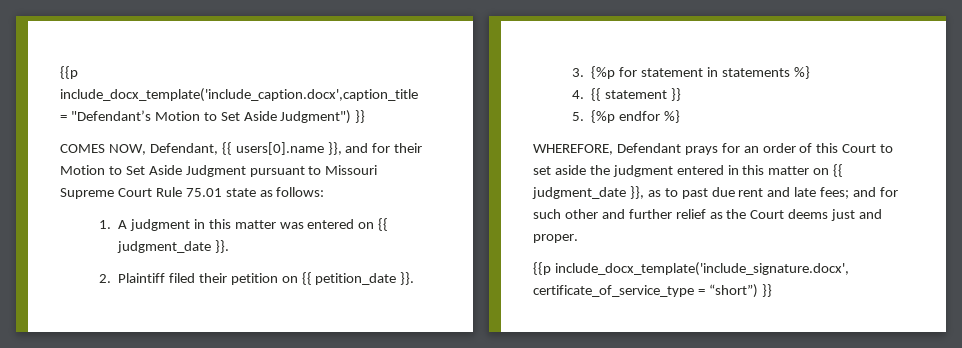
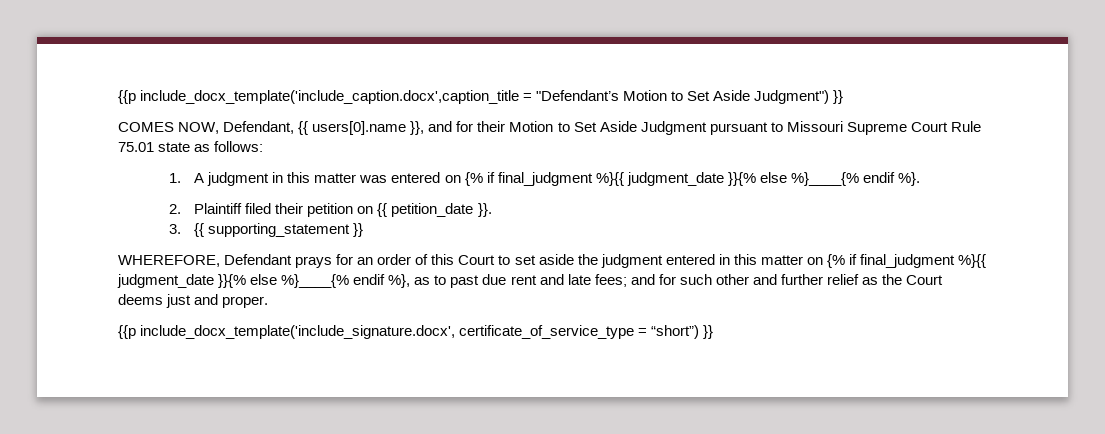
[378,218,389,231] [116,240,229,253] {{ judgment_date }}. -> [464,172,921,186] {% if final_judgment %}{{ judgment_date }}{% else %}____{% endif %}.
[590,66,810,79] [571,88,681,101] [571,110,680,123] {%p for statement in statements %} // 4. {{ statement }} // 5. {%p endfor %} -> [194,223,364,237] {{ supporting_statement }}
[833,164,844,177] [532,186,644,199] {{ judgment_date }}, -> [826,254,987,268] [117,274,411,288] {% if final_judgment %}{{ judgment_date }}{% else %}____{% endif %},

